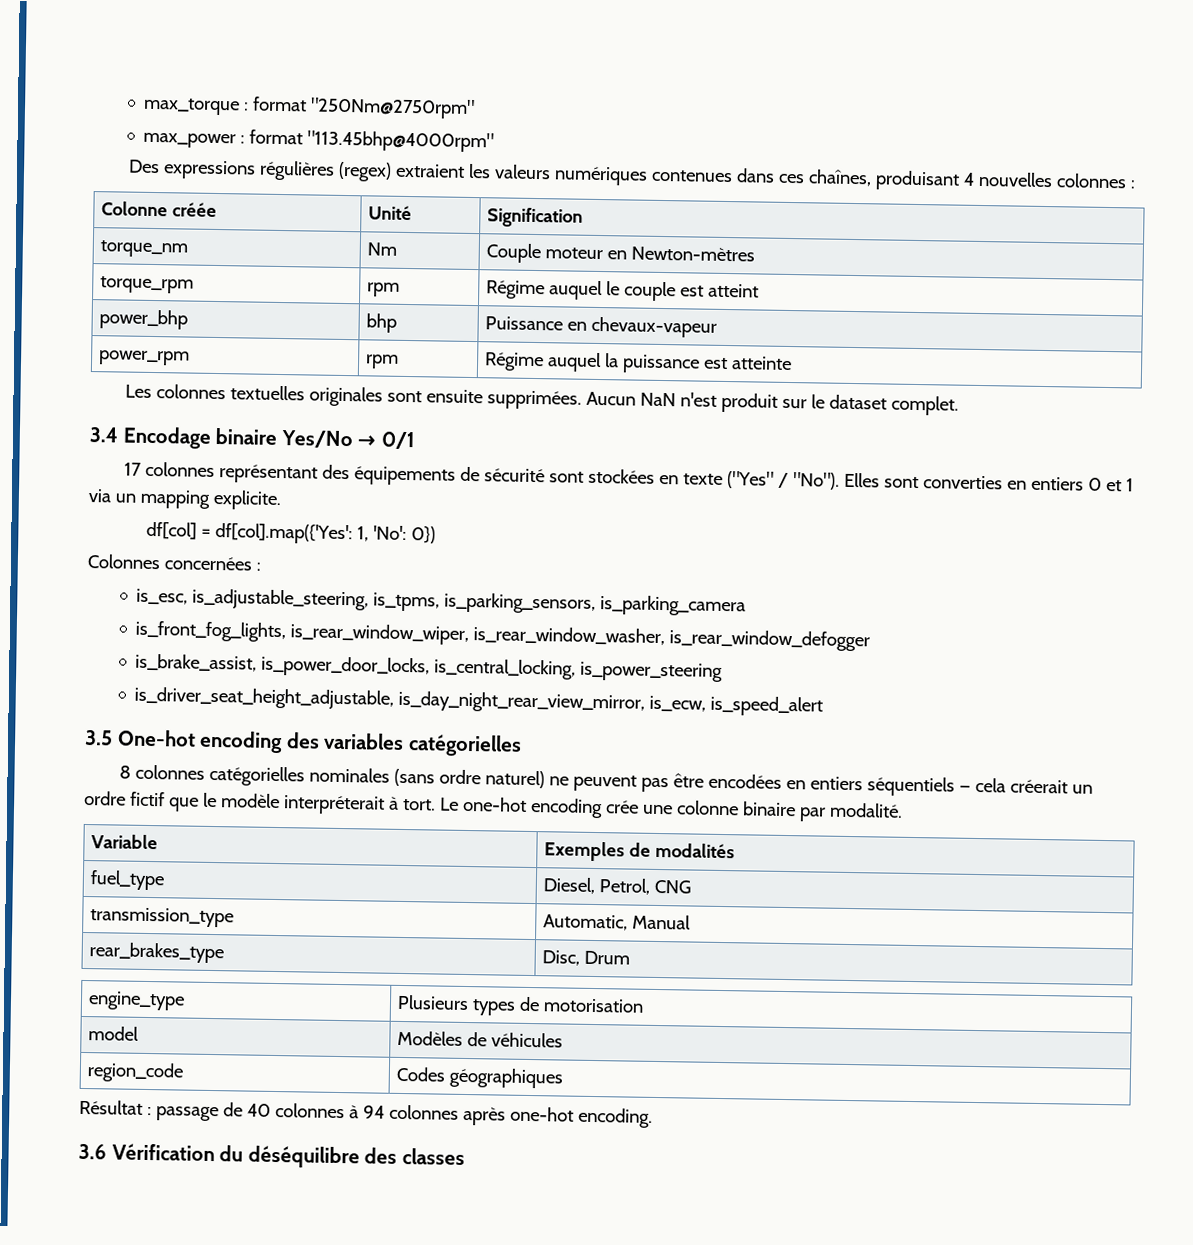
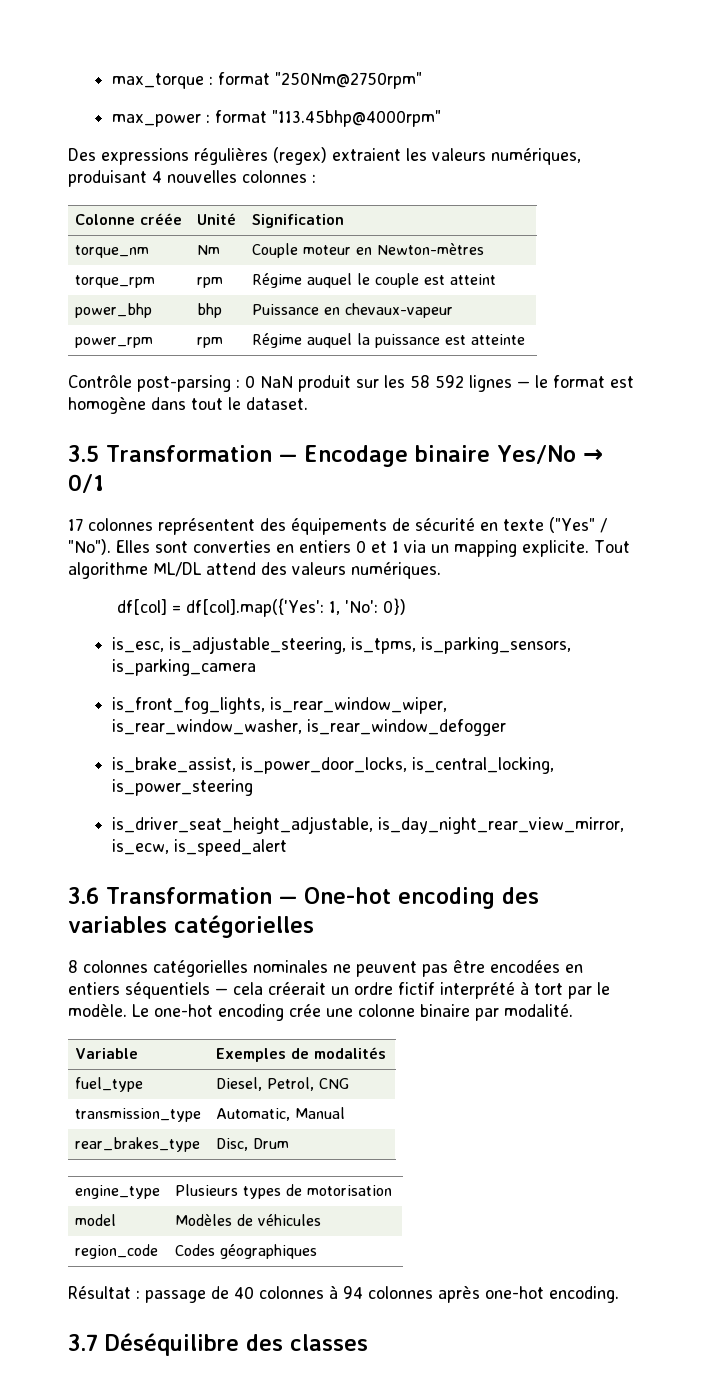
[554,166,873,187] numériques contenues dans ces chaînes, -> [491,148,581,165] numériques,
[125,384,960,416] [89,427,119,443] Les colonnes textuelles originales sont ensuite supprimées. Aucun NaN n'est produit sur le dataset complet. // 3.4 -> [68,375,634,392] [68,397,308,414] [68,445,297,462] Contrôle post-parsing : 0 NaN produit sur les 58 592 lignes — le format est homogène dans tout le dataset. // 3.5 Transformation —
[219,464,319,484] représentant -> [158,518,255,535] représentent
[549,468,656,484] sont stockées -> (475, 524) none
(282, 500) none -> [594,540,630,553] [68,562,441,579] Tout algorithme ML/DL attend des valeurs numériques.
[87,554,261,571] // Colonnes concernées : -> (406, 606) none
[85,729,113,746] 3.5 -> [68,887,297,904] 3.6 Transformation —
[394,768,546,789] (sans ordre naturel) -> (328, 966) none
[167,792,436,815] que le modèle interpréterait à tort. -> [440,981,610,999] [68,1004,127,1017] interprété à tort par le modèle.
[78,1143,360,1169] 3.6 Vérification du déséquilibre -> [68,1333,239,1356] 3.7 Déséquilibre

